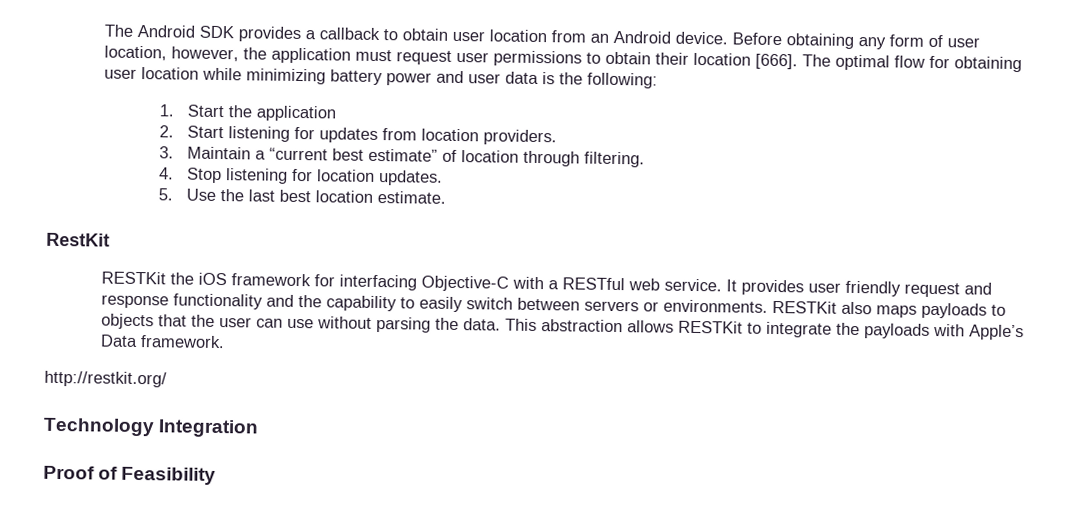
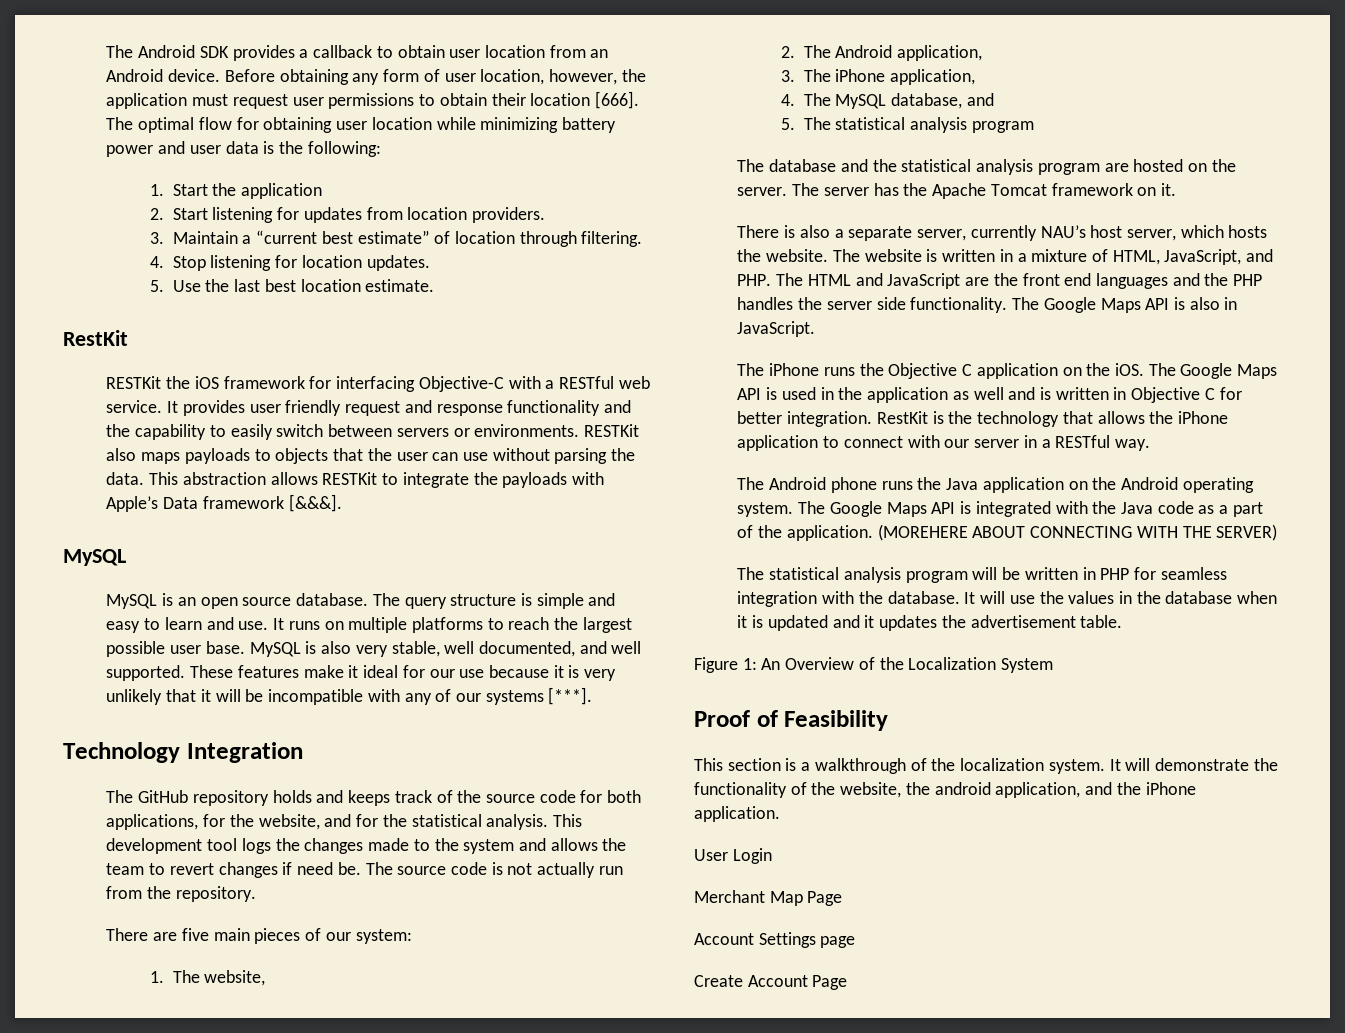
[140,335,226,349] [44,370,167,388] [43,417,260,438] [43,465,217,485] framework. // http://restkit.org/ // Technology Integration // Proof of Feasibility -> [202,494,342,512] [63,549,126,566] [106,593,616,609] [106,617,632,633] [106,641,642,657] [106,665,617,681] [106,687,593,705] [63,742,303,763] [106,790,642,806] [106,814,582,830] [106,838,627,854] [106,862,623,878] [106,886,256,902] [106,928,412,944] [149,970,266,986] [780,45,983,61] [780,69,976,85] [780,93,994,109] [780,117,1034,133] [737,159,1236,175] [737,183,1176,199] [737,225,1268,241] [737,249,1274,265] [737,273,1263,289] [737,297,1238,313] [737,321,816,337] [737,363,1278,379] [737,387,1242,403] [737,411,1228,427] [737,435,1150,451] [737,477,1254,493] [737,501,1263,517] [737,524,1278,541] [737,567,1227,583] [737,591,1278,607] [737,615,1123,631] [694,657,1054,673] [694,710,889,731] [694,758,1278,774] [694,782,1196,798] [694,806,780,822] [694,848,772,864] [694,890,843,906] [694,932,856,948] [694,975,848,990] framework [&&&]. // MySQL // MySQL is an open source database. The query structure is simple and easy to learn and use. It runs on multiple platforms to reach the largest possible user base. MySQL is also very stable, well documented, and well supported. These features make it ideal for our use because it is very unlikely that it will be incompatible with any of our systems [***]. // Technology Integration // The GitHub repository holds and keeps track of the source code for both applications, for the website, and for the statistical analysis. This development tool logs the changes made to the system and allows the team to revert changes if need be. The source code is not actually run from the repository. // There are five main pieces of our system: // 1. The website, // 2. The Android application, // 3. The iPhone application, // 4. The MySQL database, and // 5. The statistical analysis program // The database and the statistical analysis program are hosted on the server. The server has the Apache Tomcat framework on it. // There is also a separate server, currently NAU’s host server, which hosts the website. The website is written in a mixture of HTML, JavaScript, and PHP. The HTML and JavaScript are the front end languages and the PHP handles the server side functionality. The Google Maps API is also in JavaScript. // The iPhone runs the Objective C application on the iOS. The Google Maps API is used in the application as well and is written in Objective C for better integration. RestKit is the technology that allows the iPhone application to connect with our server in a RESTful way. // The Android phone runs the Java application on the Android operating system. The Google Maps API is integrated with the Java code as a part of the application. (MOREHERE ABOUT CONNECTING WITH THE SERVER) // The statistical analysis program will be written in PHP for seamless integration with the database. It will use the values in the database when it is updated and it updates the advertisement table. // Figure 1: An Overview of the Localization System // Proof of Feasibility // This section is a walkthrough of the localization system. It will demonstrate the functionality of the website, the android application, and the iPhone application. // User Login // Merchant Map Page // Account Settings page // Create Account Page

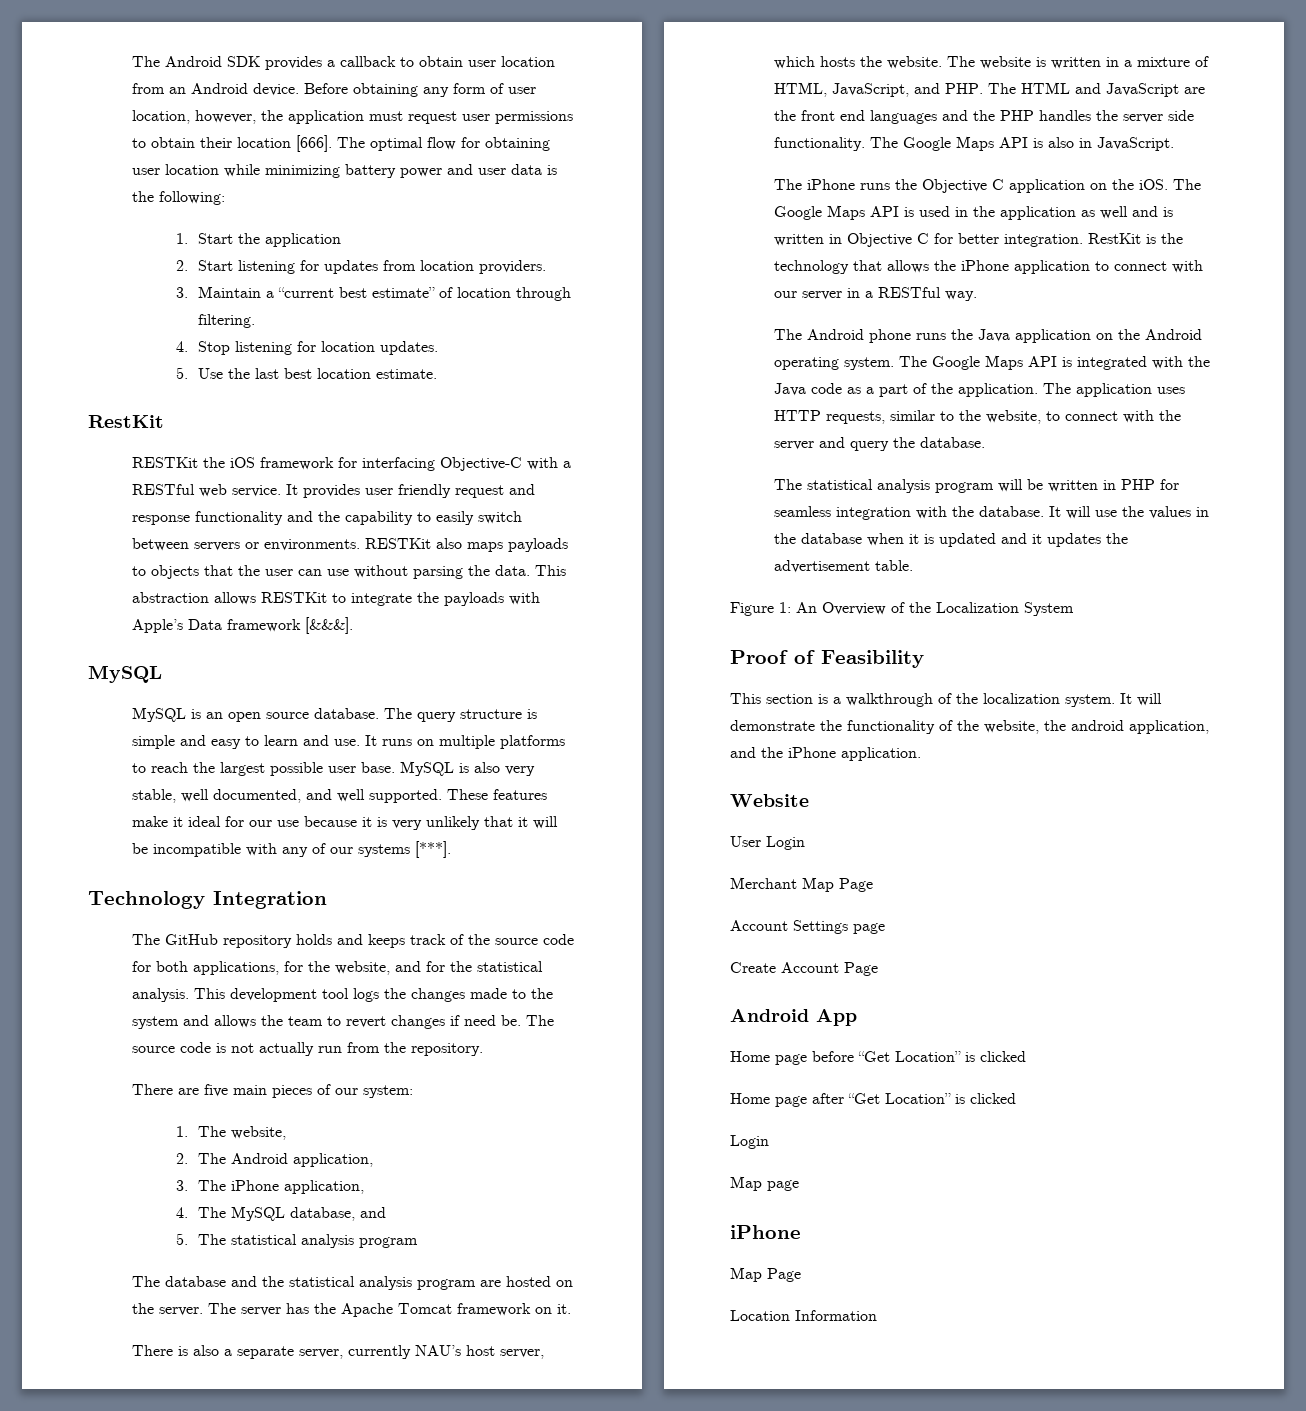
[877,524,1278,541] (MOREHERE ABOUT CONNECTING WITH THE SERVER) -> [1042,383,1185,397] [773,410,1181,424] [773,437,985,451] The application uses HTTP requests, similar to the website, to connect with the server and query the database.
(780, 814) none -> [730,794,809,807] // Website
(848, 982) none -> [730,1009,857,1026] [730,1051,1026,1065] [730,1093,1016,1107] [730,1135,769,1149] [730,1176,799,1191] [730,1225,801,1239] [730,1267,801,1282] [730,1310,877,1321] // Android App // Home page before “Get Location” is clicked // Home page after “Get Location” is clicked // Login // Map page // iPhone // Map Page // Location Information

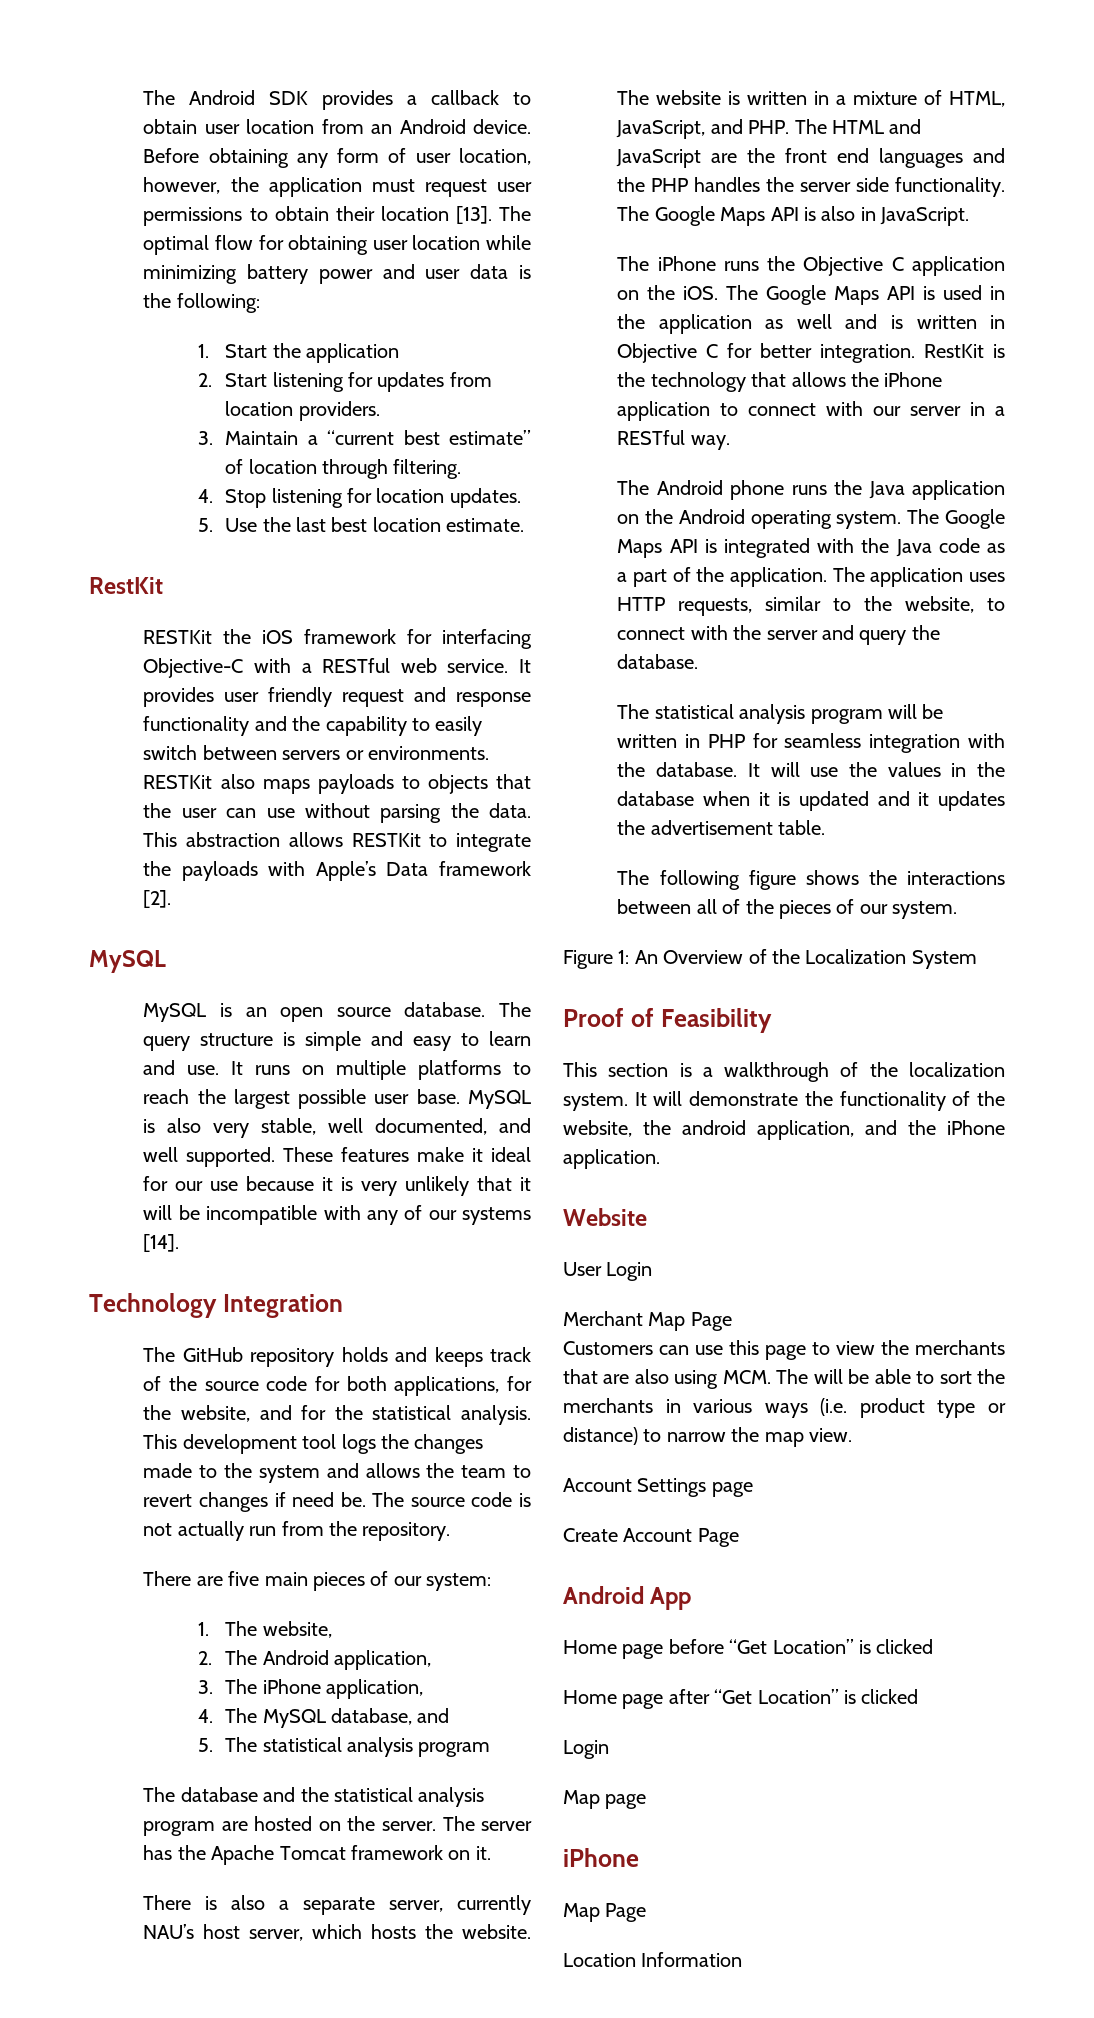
[295,135,332,152] [666]. -> [455,206,492,224] [13].
[304,617,353,634] [&&&]. -> [143,890,172,908] [2].
[414,841,451,858] [***]. -> [143,1234,180,1252] [14].
(913, 565) none -> [617,870,1005,890] [617,899,958,919] // The following figure shows the interactions between all of the pieces of our system.
(873, 885) none -> [563,1340,1005,1360] [563,1369,1005,1389] [563,1398,1006,1418] [563,1427,852,1447] // Customers can use this page to view the merchants that are also using MCM. The will be able to sort the merchants in various ways (i.e. product type or distance) to narrow the map view.

